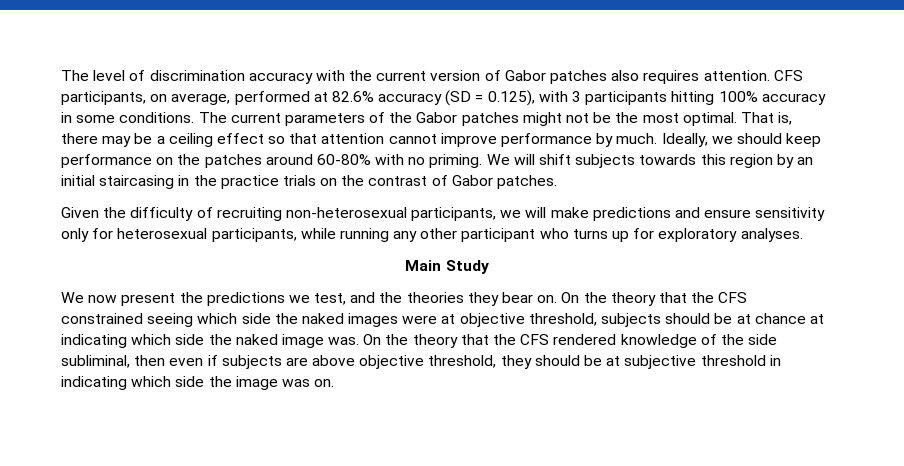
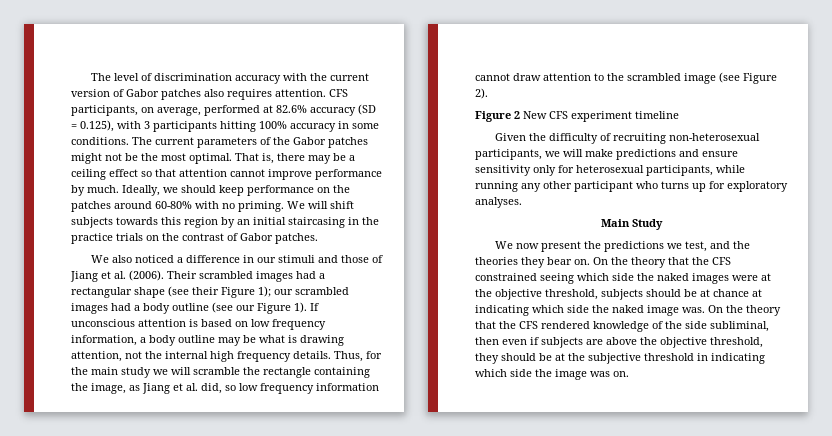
(558, 182) none -> [91,255,384,263] [70,270,325,282] [71,286,349,298] [71,302,319,314] [71,319,326,330] [71,335,344,346] [71,351,382,362] [71,367,370,378] [71,383,379,394] [475,72,777,84] [475,88,488,99] [475,111,679,122] // We also noticed a difference in our stimuli and those of Jiang et al. (2006). Their scrambled images had a rectangular shape (see their Figure 1); our scrambled images had a body outline (see our Figure 1). If unconscious attention is based on low frequency information, a body outline may be what is drawing attention, not the internal high frequency details. Thus, for the main study we will scramble the rectangle containing the image, as Jiang et al. did, so low frequency information cannot draw attention to the scrambled image (see Figure 2). // Figure 2 New CFS experiment timeline
(456, 319) none -> [475,289,492,297] the
(356, 360) none -> [640,337,657,345] the
(621, 361) none -> [568,353,585,361] the

